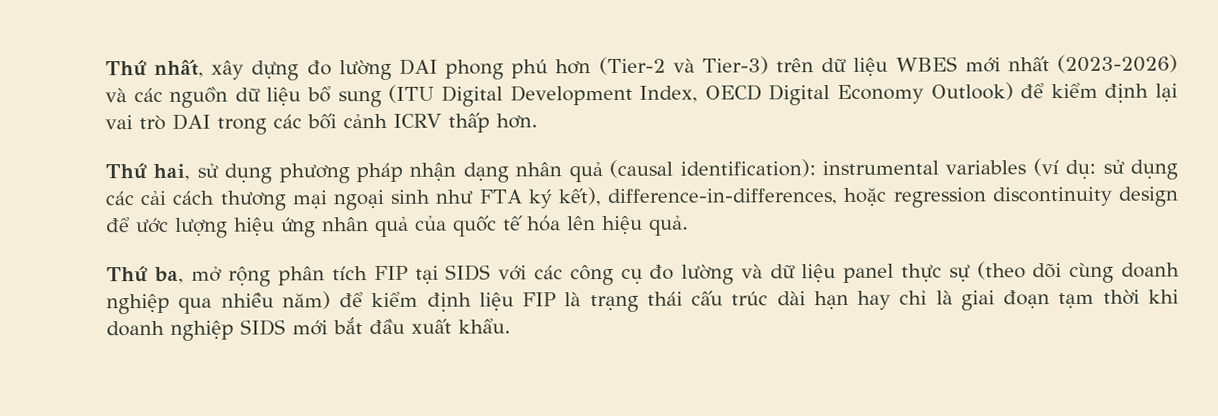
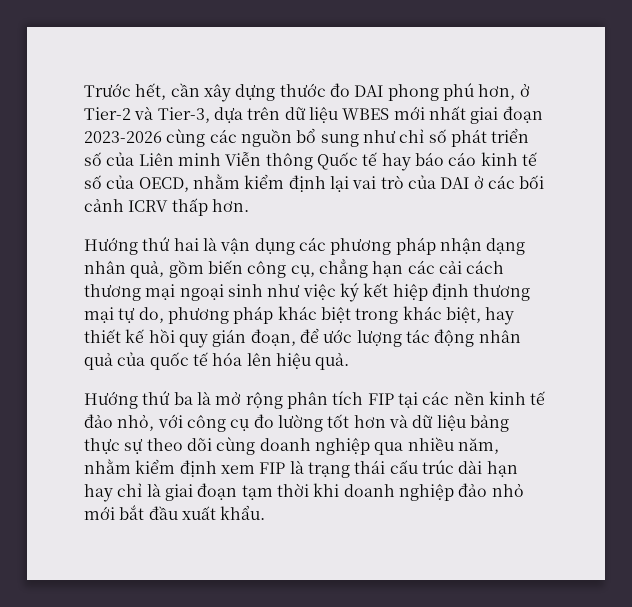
[105,56,769,81] Thứ nhất, xây dựng đo lường DAI phong phú hơn (Tier-2 và Tier-3) -> [84,83,530,102] [84,106,243,123] Trước hết, cần xây dựng thước đo DAI phong phú hơn, ở Tier-2 và Tier-3, dựa
[1056,54,1178,74] [105,82,1045,108] (2023-2026) và các nguồn dữ liệu bổ sung (ITU Digital Development Index, OECD Digital Economy Outlook) để -> [470,106,543,124] [84,128,530,147] [84,152,537,171] [84,174,240,192] giai đoạn 2023-2026 cùng các nguồn bổ sung như chỉ số phát triển số của Liên minh Viễn thông Quốc tế hay báo cáo kinh tế số của OECD, nhằm
[172,113,267,135] DAI trong -> [407,175,484,189] của DAI ở
[105,163,273,184] Thứ hai, sử dụng -> [84,237,326,255] Hướng thứ hai là vận dụng các
[568,158,1178,183] quả (causal identification): instrumental variables (ví dụ: sử dụng -> [130,259,404,278] quả, gồm biến công cụ, chẳng hạn
[478,186,1178,209] FTA ký kết), difference-in-differences, hoặc regression discontinuity design -> [302,283,531,302] [84,306,515,325] [84,329,296,348] việc ký kết hiệp định thương mại tự do, phương pháp khác biệt trong khác biệt, hay thiết kế hồi quy gián đoạn,
[234,217,316,238] hiệu ứng -> [405,329,475,347] tác động
[106,266,184,284] Thứ ba, -> [84,391,211,409] Hướng thứ ba là
[445,264,563,281] SIDS với các -> [422,391,546,405] [84,414,183,431] các nền kinh tế đảo nhỏ, với
(735, 274) none -> [327,414,386,428] tốt hơn
[843,263,895,283] panel -> [469,415,509,432] bảng
[976,261,1026,280] (theo -> [146,438,183,451] theo
[281,291,514,312] năm) để kiểm định liệu -> [457,438,499,454] [84,459,255,477] năm, nhằm kiểm định xem
[240,319,286,336] SIDS -> [458,483,524,497] đảo nhỏ

